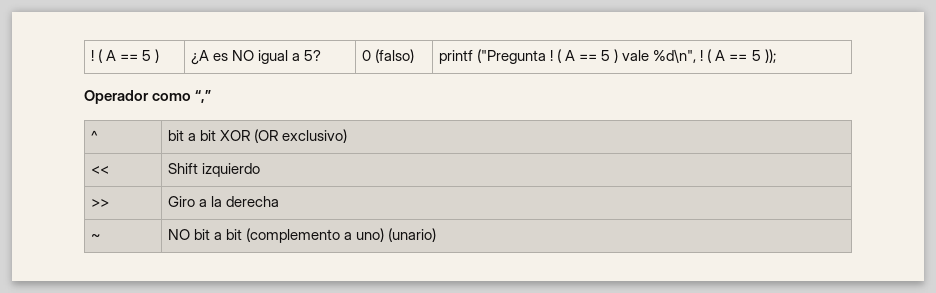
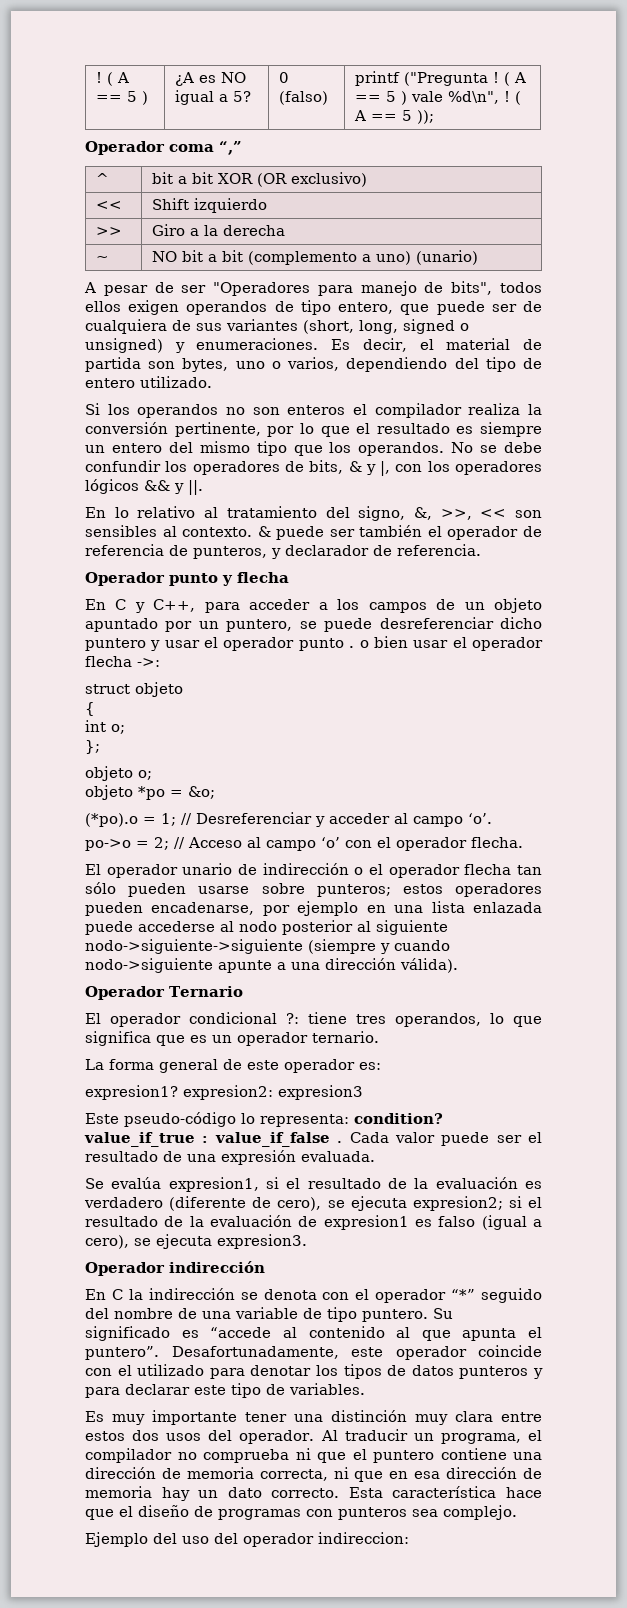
[152,93,192,101] como -> [169,144,214,152] coma
(437, 235) none -> [84,281,542,296] [85,300,542,315] [85,319,469,334] [85,338,542,353] [85,357,542,372] [85,376,212,388] [85,403,542,418] [85,422,542,437] [85,441,542,456] [85,460,543,476] [85,479,203,495] [85,506,542,521] [85,525,542,540] [85,544,481,559] [85,572,289,586] [85,598,542,613] [85,617,542,632] [85,636,543,651] [85,656,160,667] [85,682,183,697] [85,702,95,716] [85,720,125,734] [85,740,100,754] [85,766,152,781] [85,785,215,800] [85,812,492,827] [85,837,523,851] [85,863,542,878] [85,882,542,897] [85,901,542,916] [85,920,448,935] [85,939,450,954] [85,958,458,973] [85,986,243,1000] [85,1012,542,1027] [85,1031,379,1046] [85,1059,381,1073] [85,1085,363,1100] [85,1112,443,1127] [84,1132,542,1147] [85,1150,375,1165] [85,1177,542,1192] [84,1196,542,1211] [85,1215,542,1230] [85,1234,307,1249] [85,1261,265,1276] [85,1288,542,1303] [85,1307,453,1322] [85,1326,542,1341] [85,1345,542,1360] [85,1364,544,1379] [85,1383,365,1398] [85,1410,542,1425] [85,1429,542,1444] [85,1448,542,1463] [85,1467,543,1482] [85,1486,542,1501] [85,1505,517,1520] [85,1532,409,1547] // A pesar de ser "Operadores para manejo de bits", todos ellos exigen operandos de tipo entero, que puede ser de cualquiera de sus variantes (short, long, signed o unsigned) y enumeraciones. Es decir, el material de partida son bytes, uno o varios, dependiendo del tipo de entero utilizado. // Si los operandos no son enteros el compilador realiza la conversión pertinente, por lo que el resultado es siempre un entero del mismo tipo que los operandos. No se debe confundir los operadores de bits, & y |, con los operadores lógicos && y ||. // En lo relativo al tratamiento del signo, &, >>, << son sensibles al contexto. & puede ser también el operador de referencia de punteros, y declarador de referencia. // Operador punto y flecha // En C y C++, para acceder a los campos de un objeto apuntado por un puntero, se puede desreferenciar dicho puntero y usar el operador punto . o bien usar el operador flecha ->: // struct objeto // { // int o; // }; // objeto o; // objeto *po = &o; // (*po).o = 1; // Desreferenciar y acceder al campo ‘o’. // po->o = 2; // Acceso al campo ‘o’ con el operador flecha. // El operador unario de indirección o el operador flecha tan sólo pueden usarse sobre punteros; estos operadores pueden encadenarse, por ejemplo en una lista enlazada puede accederse al nodo posterior al siguiente nodo->siguiente->siguiente (siempre y cuando nodo->siguiente apunte a una dirección válida). // Operador Ternario // El operador condicional ?: tiene tres operandos, lo que significa que es un operador ternario. // La forma general de este operador es: // expresion1? expresion2: expresion3 // Este pseudo-código lo representa: condition? value_if_true : value_if_false . Cada valor puede ser el resultado de una expresión evaluada. // Se evalúa expresion1, si el resultado de la evaluación es verdadero (diferente de cero), se ejecuta expresion2; si el resultado de la evaluación de expresion1 es falso (igual a cero), se ejecuta expresion3. // Operador indirección // En C la indirección se denota con el operador “*” seguido del nombre de una variable de tipo puntero. Su significado es “accede al contenido al que apunta el puntero”. Desafortunadamente, este operador coincide con el utilizado para denotar los tipos de datos punteros y para declarar este tipo de variables. // Es muy importante tener una distinción muy clara entre estos dos usos del operador. Al traducir un programa, el compilador no comprueba ni que el puntero contiene una dirección de memoria correcta, ni que en esa dirección de memoria hay un dato correcto. Esta característica hace que el diseño de programas con punteros sea complejo. // Ejemplo del uso del operador indireccion:

